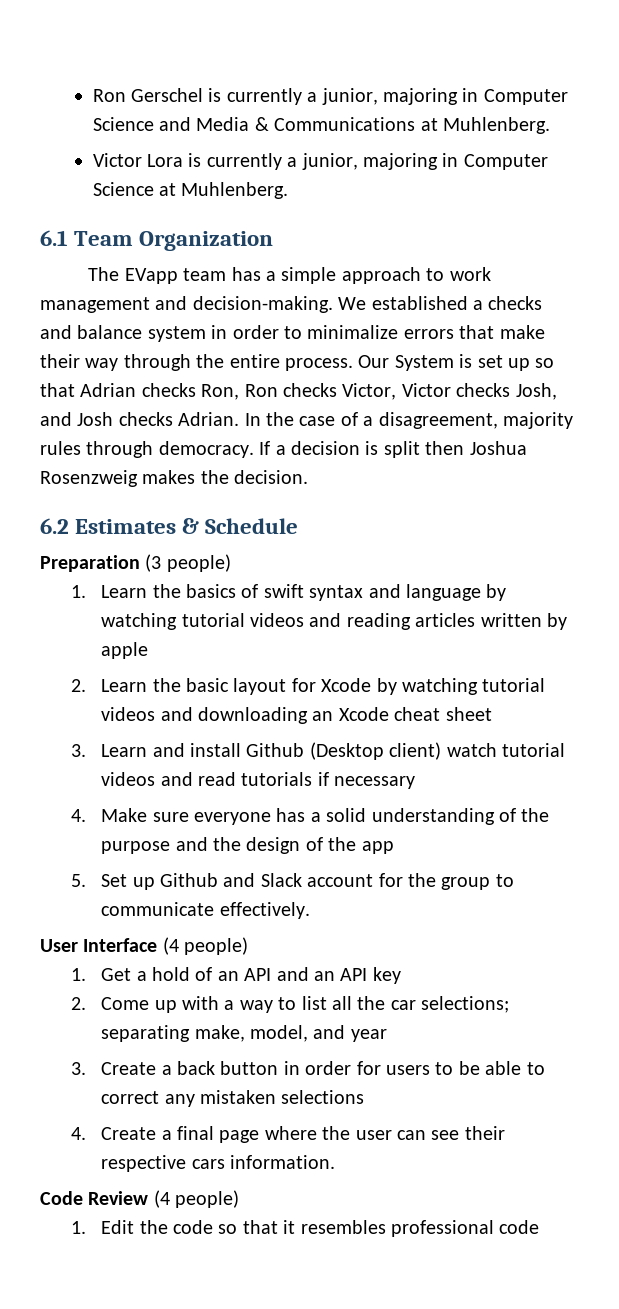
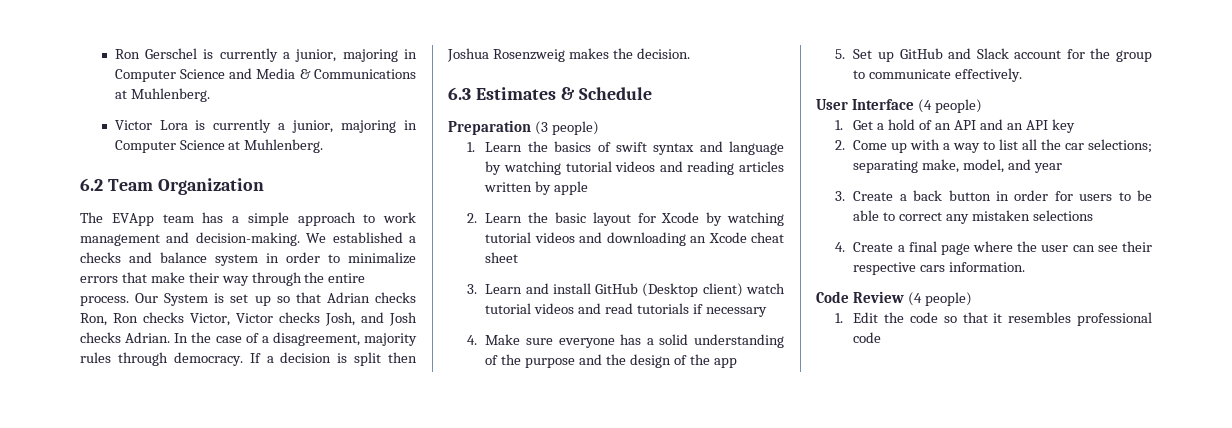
[40,230,68,246] 6.1 -> [80,178,103,191] 6.2
[124,268,178,284] EVapp -> [111,213,154,226] EVApp
[40,518,69,534] 6.2 -> [448,87,471,100] 6.3
[246,743,305,757] Github -> [595,283,639,294] GitHub
[159,873,218,887] Github -> [899,48,943,59] GitHub

